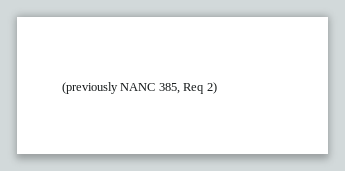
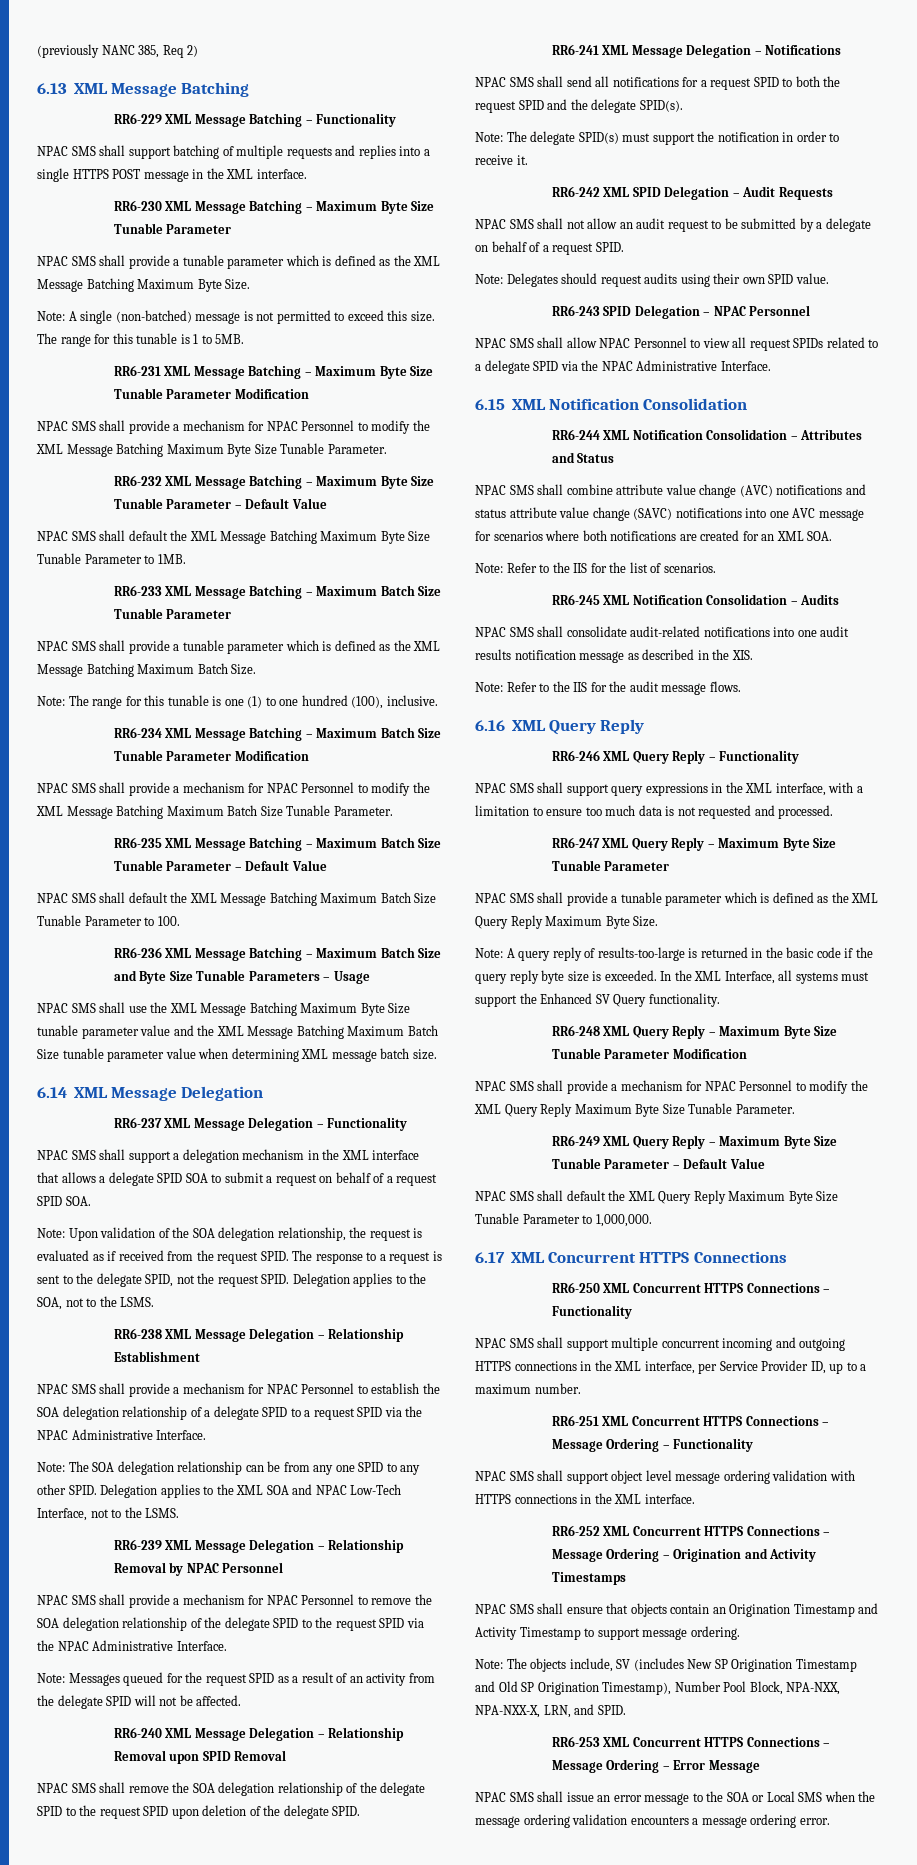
(217, 88) none -> [37,82,250,97] [113,113,397,127] [37,145,430,159] [37,168,307,182] [113,200,435,214] [113,223,232,234] [37,255,441,269] [37,278,251,292] [37,310,435,324] [37,333,245,347] [113,365,434,379] [113,388,309,399] [37,420,430,434] [36,443,387,457] [113,475,435,489] [113,498,327,509] [37,530,431,544] [37,553,186,564] [113,585,442,599] [113,608,232,619] [37,640,441,654] [37,663,257,677] [37,695,438,709] [113,727,442,741] [113,750,309,761] [37,782,430,796] [36,805,393,819] [113,837,442,851] [113,860,327,871] [37,892,437,906] [37,915,180,926] [113,947,442,961] [113,970,370,984] [37,1002,411,1016] [37,1025,438,1039] [37,1048,437,1062] [37,1086,264,1101] [113,1117,408,1131] [37,1149,420,1163] [37,1172,438,1186] [37,1196,91,1206] [37,1227,423,1241] [37,1250,442,1264] [37,1273,427,1287] [37,1296,155,1310] [113,1328,405,1342] [113,1351,200,1362] [37,1383,440,1397] [37,1406,423,1420] [37,1429,207,1440] [37,1461,421,1475] [37,1484,402,1498] [37,1507,180,1521] [113,1539,405,1553] [113,1562,284,1576] [37,1594,432,1608] [37,1617,424,1631] [37,1640,227,1651] [37,1672,435,1686] [37,1695,242,1709] [113,1727,405,1741] [113,1750,287,1764] [37,1782,426,1796] [37,1805,361,1819] [551,44,842,58] [475,76,841,90] [475,99,683,113] [475,131,840,145] [475,155,528,165] [551,186,833,200] [475,218,871,232] [475,241,624,255] [475,273,829,287] [551,305,811,319] [475,337,879,351] [475,360,771,374] [475,398,748,410] [551,429,863,440] [551,452,615,463] [475,484,866,498] [475,507,864,521] [475,530,833,541] [475,562,716,573] [551,594,840,605] [475,626,850,637] [475,649,753,663] [475,681,741,695] [475,719,645,735] [551,750,800,764] [475,782,863,796] [475,805,834,819] [551,837,837,851] [551,860,670,871] [475,892,879,906] [475,915,659,929] [475,947,873,961] [475,970,870,984] [475,993,720,1007] [551,1025,838,1039] [551,1048,747,1059] [475,1080,868,1094] [474,1103,795,1117] [551,1135,838,1149] [551,1158,765,1169] [475,1190,839,1204] [475,1213,652,1227] [475,1251,787,1263] [551,1282,831,1293] [551,1305,632,1319] [475,1337,846,1351] [475,1360,867,1374] [475,1383,581,1394] [551,1415,830,1426] [551,1438,754,1452] [475,1470,855,1484] [475,1493,695,1504] [551,1525,831,1536] [551,1548,817,1562] [551,1572,626,1585] [475,1603,879,1617] [475,1626,740,1640] [475,1658,857,1672] [475,1681,841,1695] [475,1704,626,1718] [551,1736,831,1747] [551,1759,760,1773] [475,1791,876,1805] [475,1814,830,1828] // 6.13 XML Message Batching // RR6-229 XML Message Batching – Functionality // NPAC SMS shall support batching of multiple requests and replies into a single HTTPS POST message in the XML interface. // RR6-230 XML Message Batching – Maximum Byte Size Tunable Parameter // NPAC SMS shall provide a tunable parameter which is defined as the XML Message Batching Maximum Byte Size. // Note: A single (non-batched) message is not permitted to exceed this size. The range for this tunable is 1 to 5MB. // RR6-231 XML Message Batching – Maximum Byte Size Tunable Parameter Modification // NPAC SMS shall provide a mechanism for NPAC Personnel to modify the XML Message Batching Maximum Byte Size Tunable Parameter. // RR6-232 XML Message Batching – Maximum Byte Size Tunable Parameter – Default Value // NPAC SMS shall default the XML Message Batching Maximum Byte Size Tunable Parameter to 1MB. // RR6-233 XML Message Batching – Maximum Batch Size Tunable Parameter // NPAC SMS shall provide a tunable parameter which is defined as the XML Message Batching Maximum Batch Size. // Note: The range for this tunable is one (1) to one hundred (100), inclusive. // RR6-234 XML Message Batching – Maximum Batch Size Tunable Parameter Modification // NPAC SMS shall provide a mechanism for NPAC Personnel to modify the XML Message Batching Maximum Batch Size Tunable Parameter. // RR6-235 XML Message Batching – Maximum Batch Size Tunable Parameter – Default Value // NPAC SMS shall default the XML Message Batching Maximum Batch Size Tunable Parameter to 100. // RR6-236 XML Message Batching – Maximum Batch Size and Byte Size Tunable Parameters – Usage // NPAC SMS shall use the XML Message Batching Maximum Byte Size tunable parameter value and the XML Message Batching Maximum Batch Size tunable parameter value when determining XML message batch size. // 6.14 XML Message Delegation // RR6-237 XML Message Delegation – Functionality // NPAC SMS shall support a delegation mechanism in the XML interface that allows a delegate SPID SOA to submit a request on behalf of a request SPID SOA. // Note: Upon validation of the SOA delegation relationship, the request is evaluated as if received from the request SPID. The response to a request is sent to the delegate SPID, not the request SPID. Delegation applies to the SOA, not to the LSMS. // RR6-238 XML Message Delegation – Relationship Establishment // NPAC SMS shall provide a mechanism for NPAC Personnel to establish the SOA delegation relationship of a delegate SPID to a request SPID via the NPAC Administrative Interface. // Note: The SOA delegation relationship can be from any one SPID to any other SPID. Delegation applies to the XML SOA and NPAC Low-Tech Interface, not to the LSMS. // RR6-239 XML Message Delegation – Relationship Removal by NPAC Personnel // NPAC SMS shall provide a mechanism for NPAC Personnel to remove the SOA delegation relationship of the delegate SPID to the request SPID via the NPAC Administrative Interface. // Note: Messages queued for the request SPID as a result of an activity from the delegate SPID will not be affected. // RR6-240 XML Message Delegation – Relationship Removal upon SPID Removal // NPAC SMS shall remove the SOA delegation relationship of the delegate SPID to the request SPID upon deletion of the delegate SPID. // RR6-241 XML Message Delegation – Notifications // NPAC SMS shall send all notifications for a request SPID to both the request SPID and the delegate SPID(s). // Note: The delegate SPID(s) must support the notification in order to receive it. // RR6-242 XML SPID Delegation – Audit Requests // NPAC SMS shall not allow an audit request to be submitted by a delegate on behalf of a request SPID. // Note: Delegates should request audits using their own SPID value. // RR6-243 SPID Delegation – NPAC Personnel // NPAC SMS shall allow NPAC Personnel to view all request SPIDs related to a delegate SPID via the NPAC Administrative Interface. // 6.15 XML Notification Consolidation // RR6-244 XML Notification Consolidation – Attributes and Status // NPAC SMS shall combine attribute value change (AVC) notifications and status attribute value change (SAVC) notifications into one AVC message for scenarios where both notifications are created for an XML SOA. // Note: Refer to the IIS for the list of scenarios. // RR6-245 XML Notification Consolidation – Audits // NPAC SMS shall consolidate audit-related notifications into one audit results notification message as described in the XIS. // Note: Refer to the IIS for the audit message flows. // 6.16 XML Query Reply // RR6-246 XML Query Reply – Functionality // NPAC SMS shall support query expressions in the XML interface, with a limitation to ensure too much data is not requested and processed. // RR6-247 XML Query Reply – Maximum Byte Size Tunable Parameter // NPAC SMS shall provide a tunable parameter which is defined as the XML Query Reply Maximum Byte Size. // Note: A query reply of results-too-large is returned in the basic code if the query reply byte size is exceeded. In the XML Interface, all systems must support the Enhanced SV Query functionality. // RR6-248 XML Query Reply – Maximum Byte Size Tunable Parameter Modification // NPAC SMS shall provide a mechanism for NPAC Personnel to modify the XML Query Reply Maximum Byte Size Tunable Parameter. // RR6-249 XML Query Reply – Maximum Byte Size Tunable Parameter – Default Value // NPAC SMS shall default the XML Query Reply Maximum Byte Size Tunable Parameter to 1,000,000. // 6.17 XML Concurrent HTTPS Connections // RR6-250 XML Concurrent HTTPS Connections – Functionality // NPAC SMS shall support multiple concurrent incoming and outgoing HTTPS connections in the XML interface, per Service Provider ID, up to a maximum number. // RR6-251 XML Concurrent HTTPS Connections – Message Ordering – Functionality // NPAC SMS shall support object level message ordering validation with HTTPS connections in the XML interface. // RR6-252 XML Concurrent HTTPS Connections – Message Ordering – Origination and Activity Timestamps // NPAC SMS shall ensure that objects contain an Origination Timestamp and Activity Timestamp to support message ordering. // Note: The objects include, SV (includes New SP Origination Timestamp and Old SP Origination Timestamp), Number Pool Block, NPA-NXX, NPA-NXX-X, LRN, and SPID. // RR6-253 XML Concurrent HTTPS Connections – Message Ordering – Error Message // NPAC SMS shall issue an error message to the SOA or Local SMS when the message ordering validation encounters a message ordering error.

